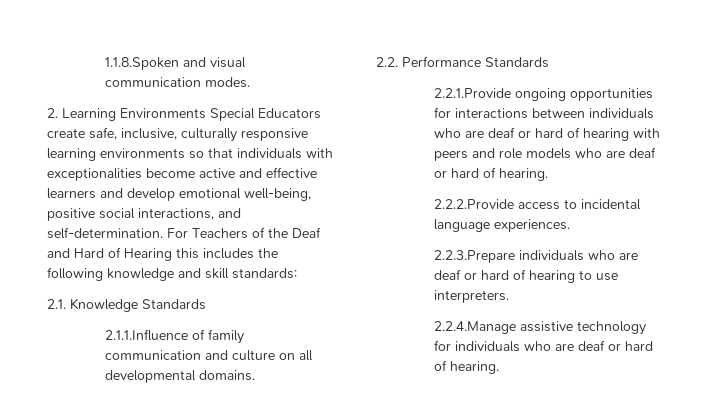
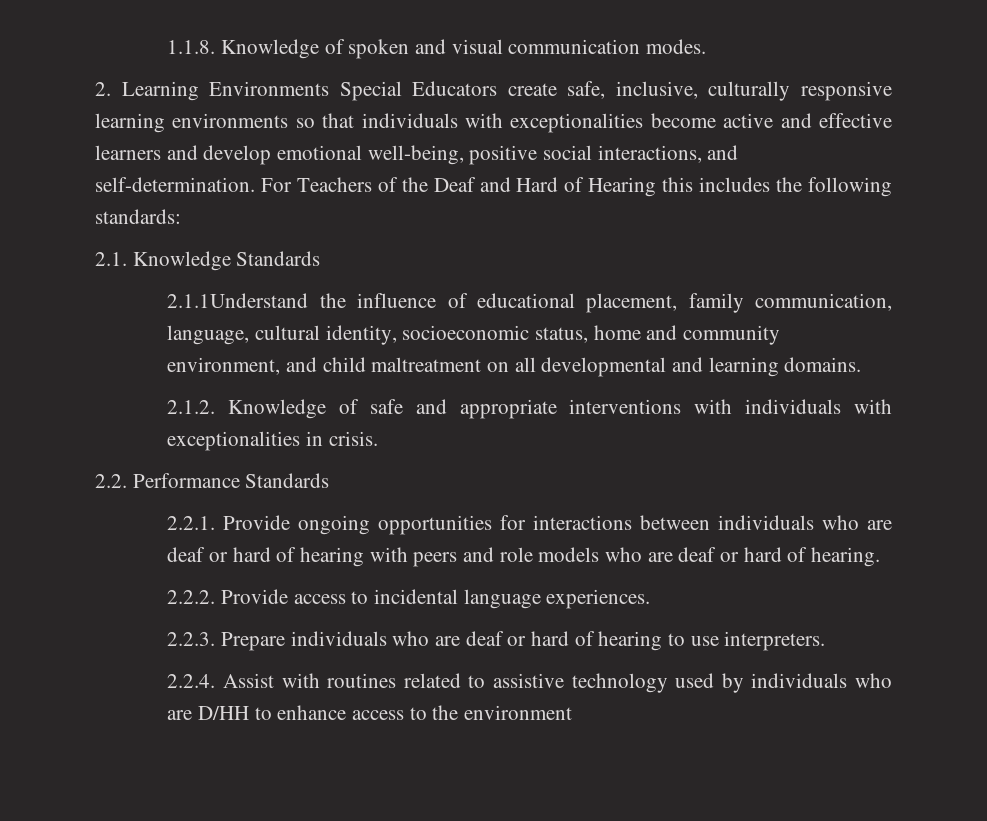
[104,57,179,70] 1.1.8.Spoken -> [167,39,410,59] 1.1.8. Knowledge of spoken
[107,268,229,281] knowledge and skill -> (892, 187) none
[104,329,244,344] [104,350,275,361] 2.1.1.Influence of family communication and culture -> [167,293,892,313] [167,325,781,345] [167,357,482,375] 2.1.1Understand the influence of educational placement, family communication, language, cultural identity, socioeconomic status, home and community environment, and child maltreatment
(196, 376) none -> [672,357,779,377] and learning
(255, 375) none -> [167,399,892,419] [167,431,378,451] // 2.1.2. Knowledge of safe and appropriate interventions with individuals with exceptionalities in crisis.
[433,88,511,98] 2.2.1.Provide -> [167,515,291,530] 2.2.1. Provide
[433,199,514,209] 2.2.2.Provide -> [167,589,289,604] 2.2.2. Provide
[433,250,515,263] 2.2.3.Prepare -> [167,632,286,651] 2.2.3. Prepare
[433,321,646,335] [433,340,653,352] [433,360,499,374] 2.2.4.Manage assistive technology for individuals who are deaf or hard of hearing. -> [167,673,892,693] [167,705,573,720] 2.2.4. Assist with routines related to assistive technology used by individuals who are D/HH to enhance access to the environment

